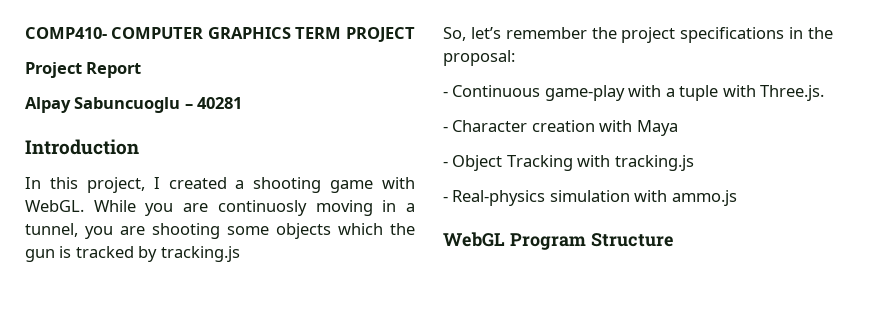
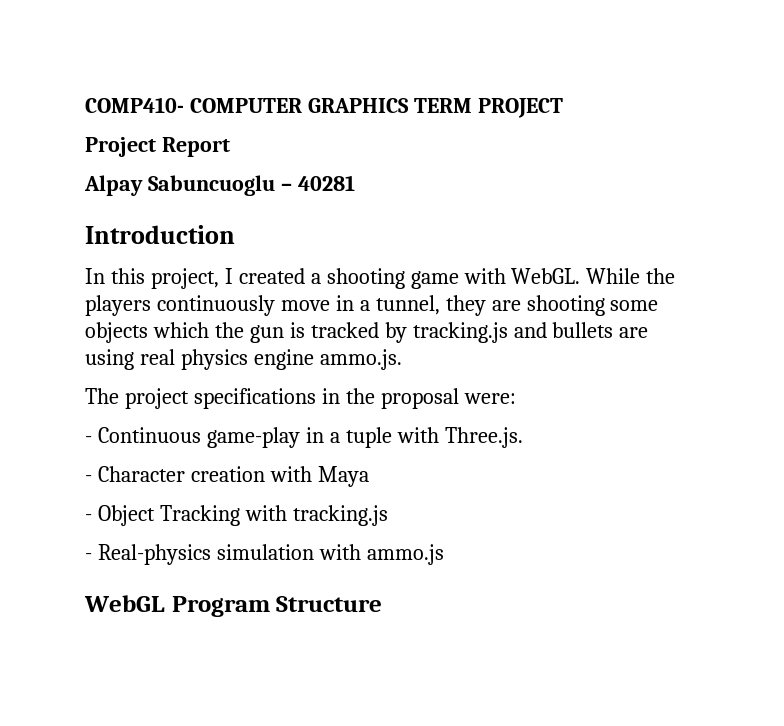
[145,200,373,216] you are continuosly moving -> [646,268,676,284] [85,295,330,316] the players continuously move
[85,226,113,239] you -> [445,295,486,316] they
[443,27,617,41] // So, let’s remember the -> [513,322,649,338] [85,349,402,370] [85,388,119,404] and bullets are using real physics engine ammo.js. // The
[443,50,515,66] proposal: -> [380,388,516,409] proposal were:
[628,85,662,97] with -> [305,427,324,443] in

